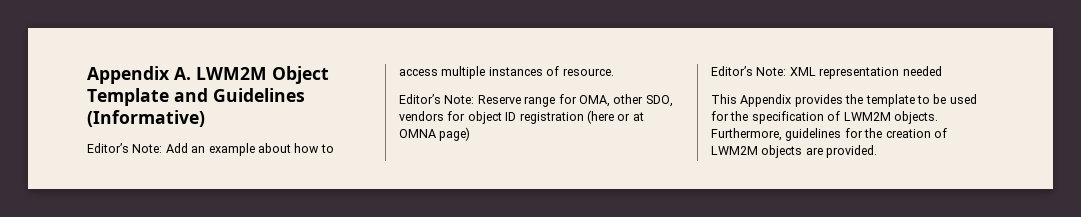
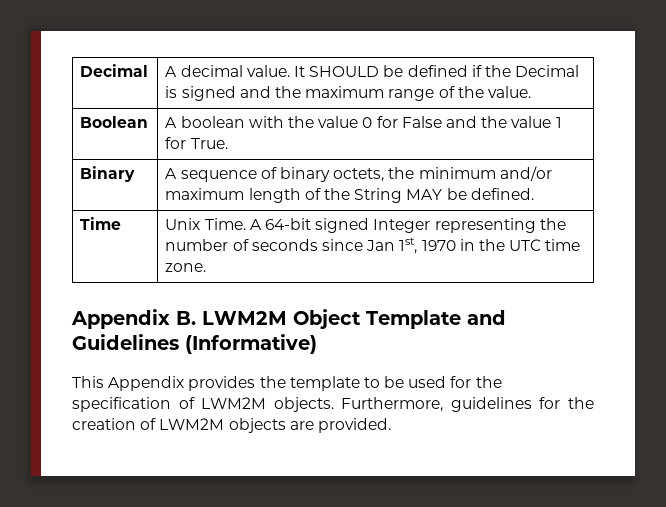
[87,66,191,84] Appendix A. -> [80,64,149,77] [165,65,580,77] [165,86,531,101] [80,116,149,128] [165,116,562,128] [165,137,228,149] [80,166,136,182] [165,166,552,182] [165,188,534,203] [80,217,122,230] [165,218,566,233] [165,237,581,254] [165,263,207,272] [71,309,196,329] Decimal | A decimal value. It SHOULD be defined if the Decimal is signed and the maximum range of the value. // Boolean | A boolean with the value 0 for False and the value 1 for True. // Binary | A sequence of binary octets, the minimum and/or maximum length of the String MAY be defined. // Time | Unix Time. A 64-bit signed Integer representing the number of seconds since Jan 1st, 1970 in the UTC time zone. // Appendix B.
[87,143,334,156] [399,66,614,79] [399,94,673,107] [399,110,644,124] [399,127,471,141] [711,66,942,79] // Editor’s Note: Add an example about how to access multiple instances of resource. // Editor’s Note: Reserve range for OMA, other SDO, vendors for object ID registration (here or at OMNA page) // Editor’s Note: XML representation needed -> (317, 344) none

